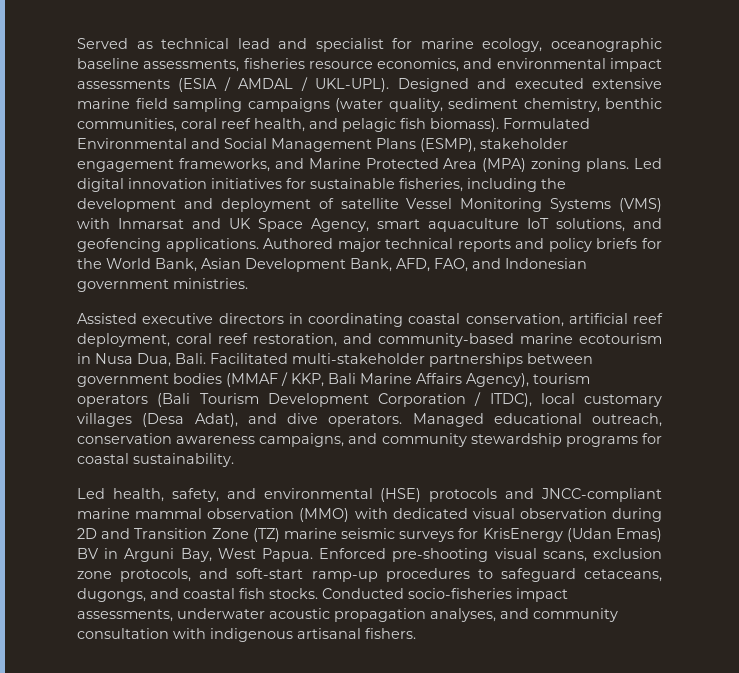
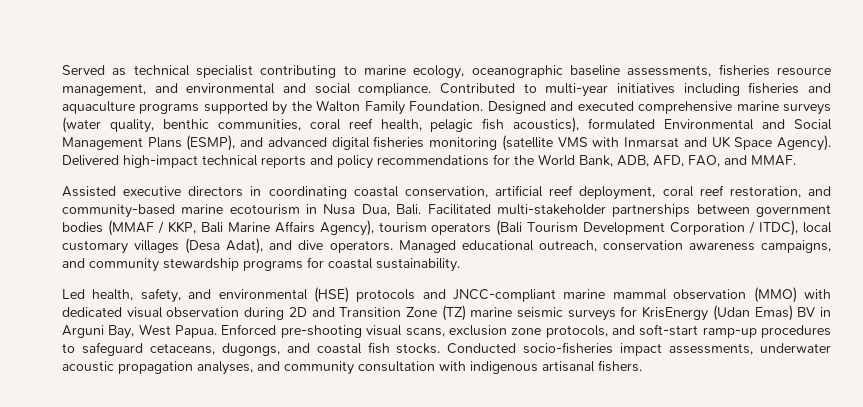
[237,38,413,52] lead and specialist for -> [196,65,357,78] specialist contributing to
[377,58,662,72] [77,77,663,92] [77,98,600,112] economics, and environmental impact assessments (ESIA / AMDAL / UKL-UPL). Designed and executed extensive marine field sampling campaigns (water quality, sediment chemistry, -> [62,82,831,97] [62,100,831,115] [62,117,154,133] management, and environmental and social compliance. Contributed to multi-year initiatives including fisheries and aquaculture programs supported by the Walton Family Foundation. Designed and executed comprehensive marine surveys (water quality,
[309,118,338,129] and -> (422, 125) none
[430,118,590,132] biomass). Formulated -> [513,117,656,133] acoustics), formulated
[480,138,568,149] [77,158,663,172] [77,178,566,192] [77,198,662,212] stakeholder engagement frameworks, and Marine Protected Area (MPA) zoning plans. Led digital innovation initiatives for sustainable fisheries, including the development and deployment of satellite Vessel Monitoring Systems (VMS) -> [240,135,588,151] and advanced digital fisheries monitoring (satellite VMS
[311,218,662,232] [77,238,381,252] Agency, smart aquaculture IoT solutions, and geofencing applications. Authored major -> [777,135,832,151] [62,155,198,168] Agency). Delivered high-impact
[596,238,638,249] briefs -> [377,155,489,166] recommendations
[201,258,587,272] [77,278,248,292] Asian Development Bank, AFD, FAO, and Indonesian government ministries. -> [617,155,796,167] ADB, AFD, FAO, and MMAF.

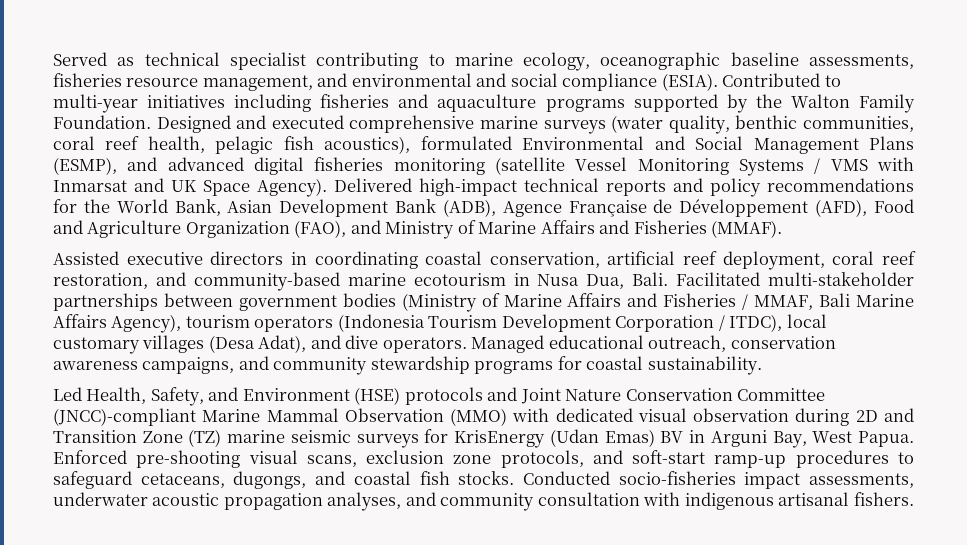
[358,83,432,96] compliance. -> [562,73,718,91] compliance (ESIA).
(553, 143) none -> [575,157,821,176] Vessel Monitoring Systems /
[617,155,796,167] ADB, AFD, FAO, and MMAF. -> [227,199,914,217] [53,220,783,239] Asian Development Bank (ADB), Agence Française de Développement (AFD), Food and Agriculture Organization (FAO), and Ministry of Marine Affairs and Fisheries (MMAF).
[107,220,196,236] (MMAF / KKP, -> [401,293,814,312] (Ministry of Marine Affairs and Fisheries / MMAF,
[496,220,523,236] (Bali -> [337,314,425,332] (Indonesia
[92,287,747,303] health, safety, and environmental (HSE) protocols and JNCC-compliant marine mammal observation -> [86,387,826,406] [53,408,444,426] Health, Safety, and Environment (HSE) protocols and Joint Nature Conservation Committee (JNCC)-compliant Marine Mammal Observation

